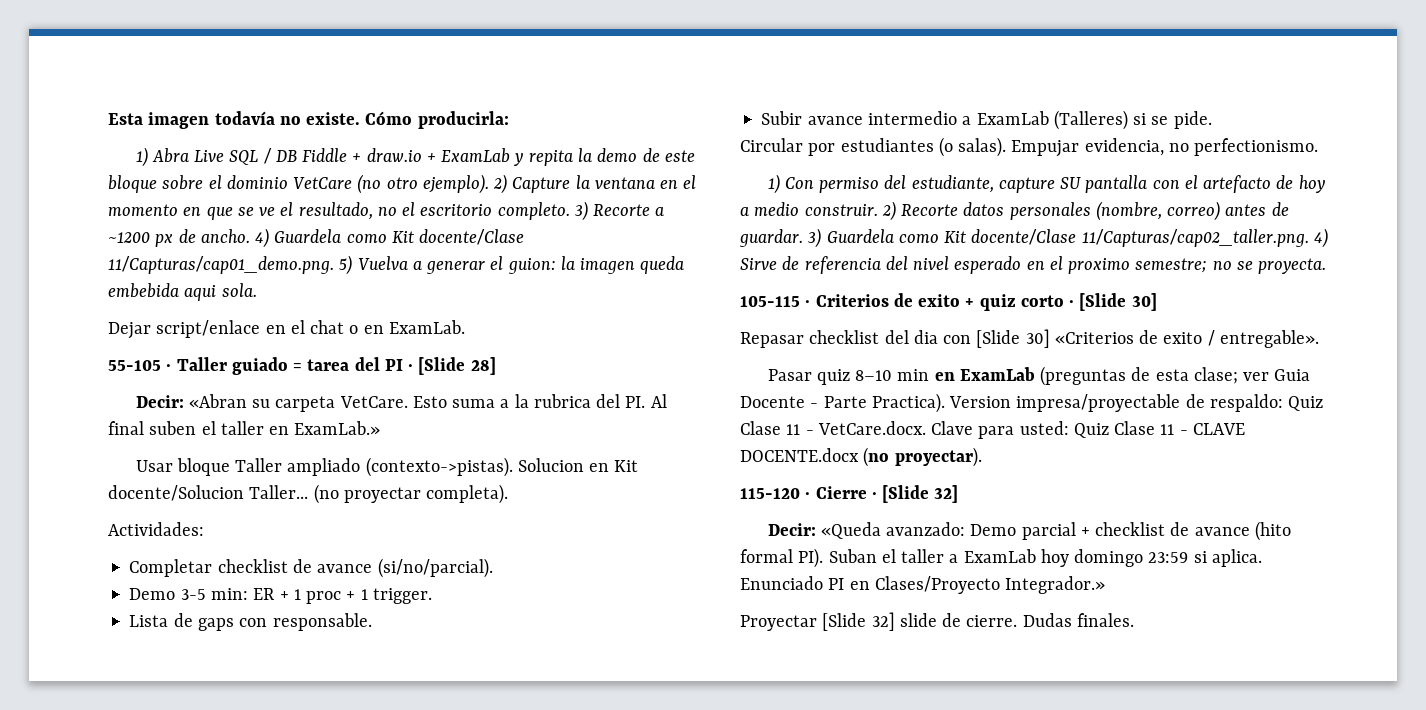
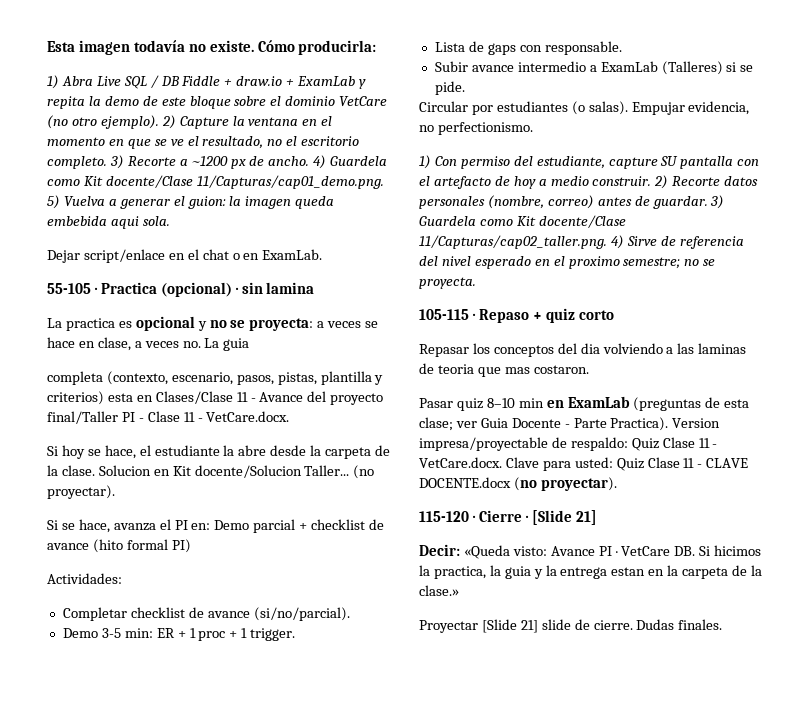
[176,357,496,375] [135,394,667,412] [108,421,381,435] [135,457,513,477] Taller guiado = tarea del PI · [Slide 28] // Decir: «Abran su carpeta VetCare. Esto suma a la rubrica del PI. Al final suben el taller en ExamLab.» // Usar bloque Taller ampliado (contexto->pistas). -> [100,282,315,297] [47,316,379,331] [47,337,250,351] [47,371,384,385] [47,391,384,405] [47,411,290,424] [47,445,391,459] [47,465,95,476] Practica (opcional) · sin lamina // La practica es opcional y no se proyecta: a veces se hace en clase, a veces no. La guia // completa (contexto, escenario, pasos, pistas, plantilla y criterios) esta en Clases/Clase 11 - Avance del proyecto final/Taller PI - Clase 11 - VetCare.docx. // Si hoy se hace, el estudiante la abre desde la carpeta de la clase.
[343,484,509,504] proyectar completa). -> [47,485,115,499] [47,519,385,533] [47,539,191,553] proyectar). // Si se hace, avanza el PI en: Demo parcial + checklist de avance (hito formal PI)
[815,293,961,307] Criterios de exito -> [478,309,529,323] Repaso
[1069,293,1157,311] [740,329,1319,348] · [Slide 30] // Repasar checklist del dia con [Slide 30] «Criterios de exito / entregable». -> [419,343,747,357] [419,363,589,377] // Repasar los conceptos del dia volviendo a las laminas de teoria que mas costaron.
[934,485,959,503] 32] -> [575,510,597,525] 21]
[886,521,1291,541] [740,548,1262,568] [740,576,1106,594] avanzado: Demo parcial + checklist de avance (hito formal PI). Suban el taller a ExamLab hoy domingo 23:59 si aplica. Enunciado PI en Clases/Proyecto Integrador.» -> [512,545,762,556] [419,565,762,579] [419,585,459,596] visto: Avance PI · VetCare DB. Si hicimos la practica, la guia y la entrega estan en la carpeta de la clase.»
[871,612,895,631] 32] -> [520,620,538,633] 21]

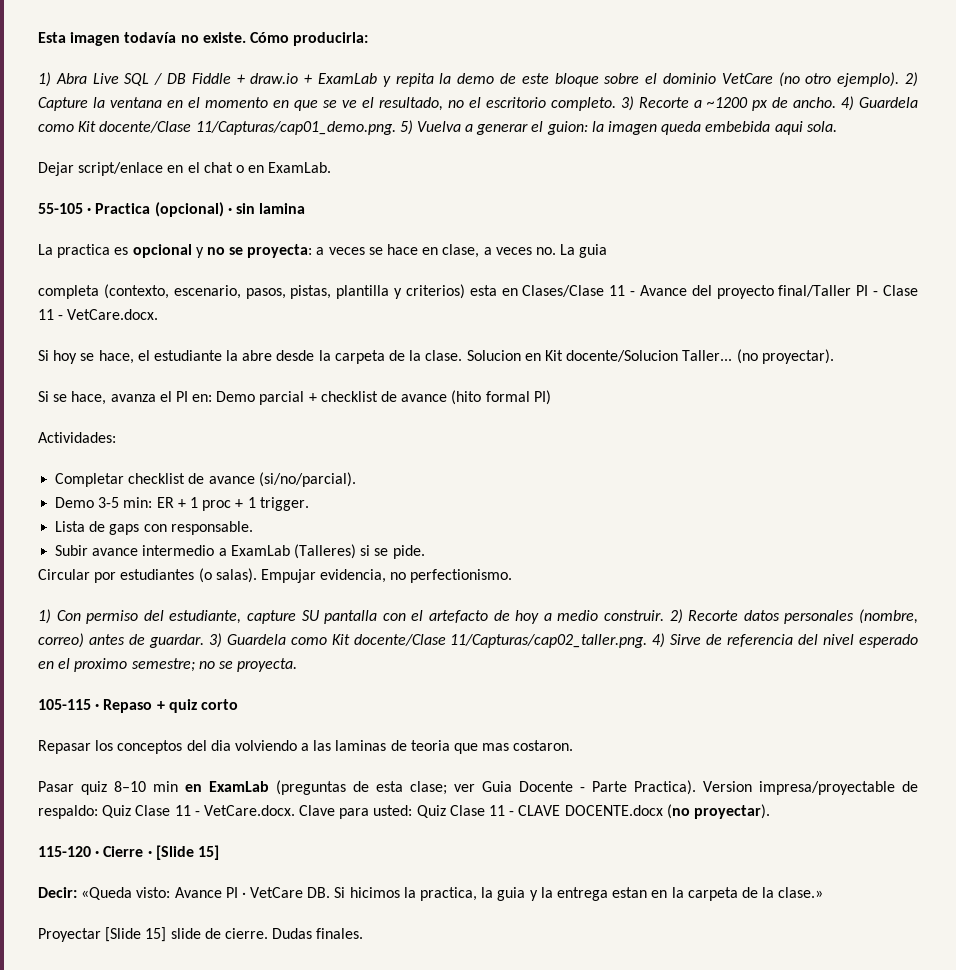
[575,510,597,525] 21] -> [197,845,219,860] 15]
[520,620,538,633] 21] -> [145,927,167,942] 15]

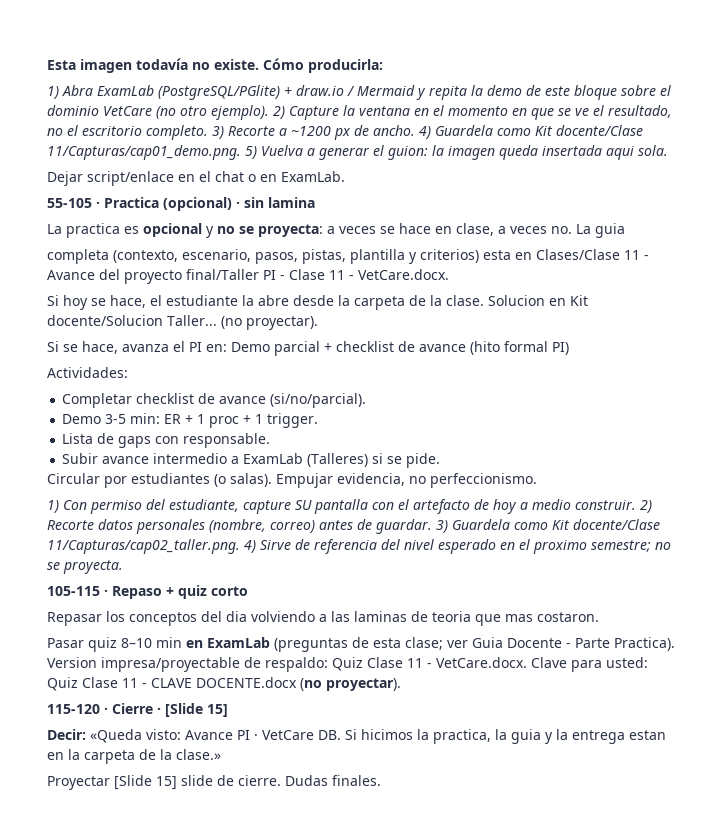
[92,73,378,86] Live SQL / DB Fiddle + draw.io + ExamLab -> [97,85,415,100] ExamLab (PostgreSQL/PGlite) + draw.io / Mermaid
[705,121,771,132] embebida -> [542,145,602,156] insertada
[410,569,513,583] perfectionismo. -> [430,473,537,488] perfeccionismo.

